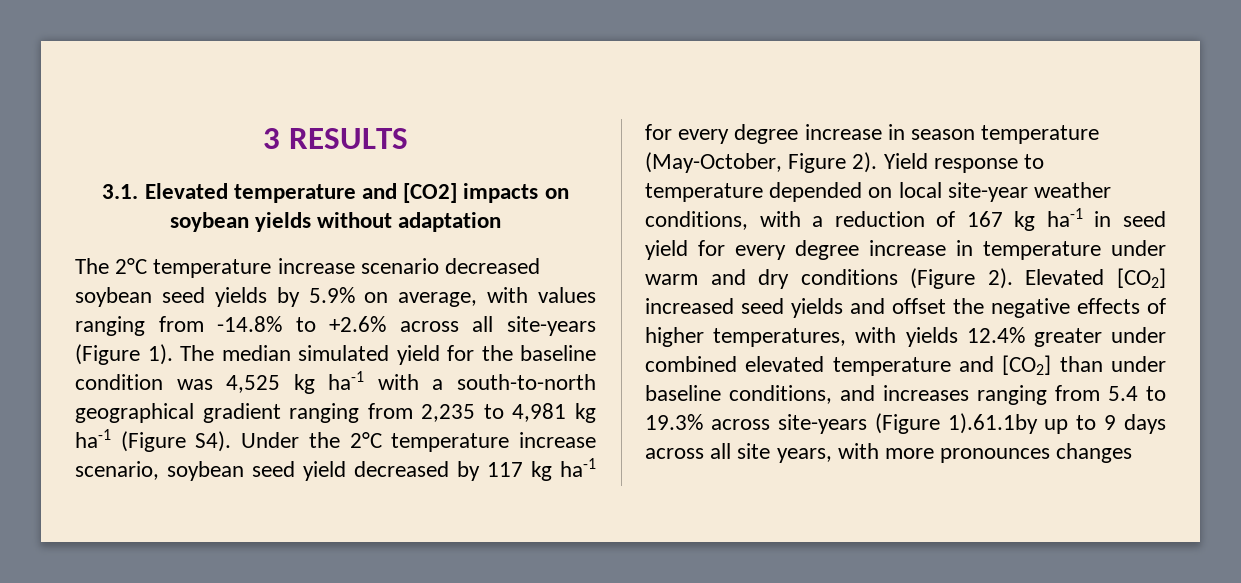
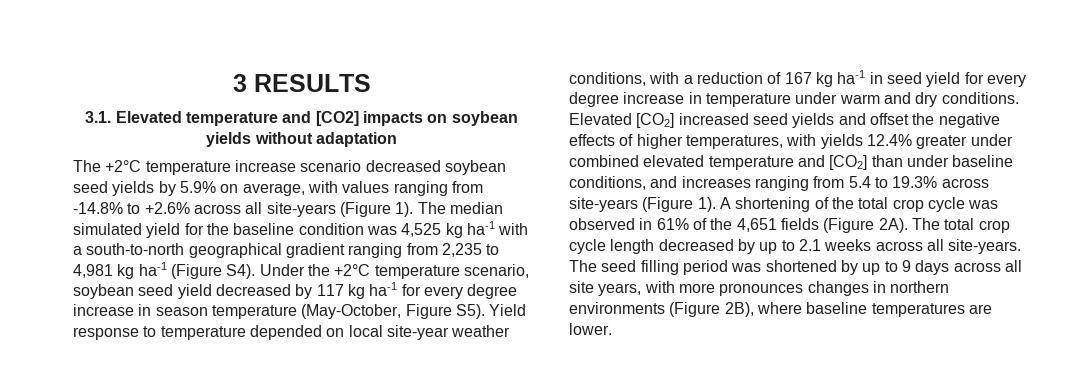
[115,258,148,274] 2°C -> [105,160,142,172] +2°C
[349,432,596,452] 2°C temperature increase -> [334,264,460,279] +2°C temperature
[852,152,878,173] 2). -> [455,304,485,319] S5).
[800,268,1013,289] conditions (Figure 2). -> [941,92,1019,104] conditions.
[947,413,1038,434] 1).61.1by -> [697,197,999,212] [569,218,1010,233] [569,239,1022,254] [569,260,858,275] 1). A shortening of the total crop cycle was observed in 61% of the 4,651 fields (Figure 2A). The total crop cycle length decreased by up to 2.1 weeks across all site-years. The seed filling period was shortened by
(1133, 453) none -> [872,281,950,293] [569,302,992,317] [569,323,612,335] in northern environments (Figure 2B), where baseline temperatures are lower.

